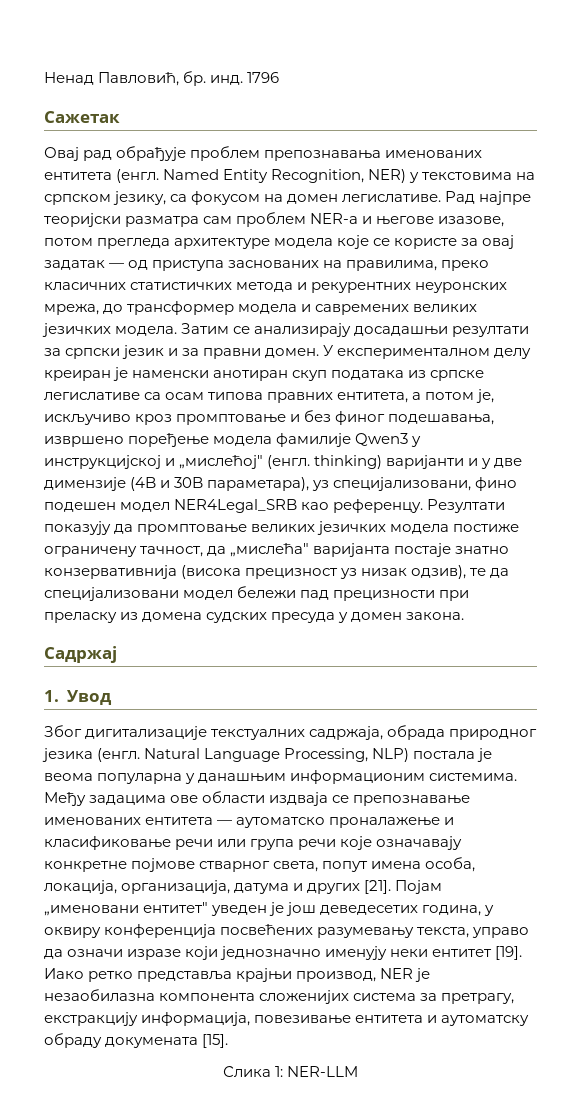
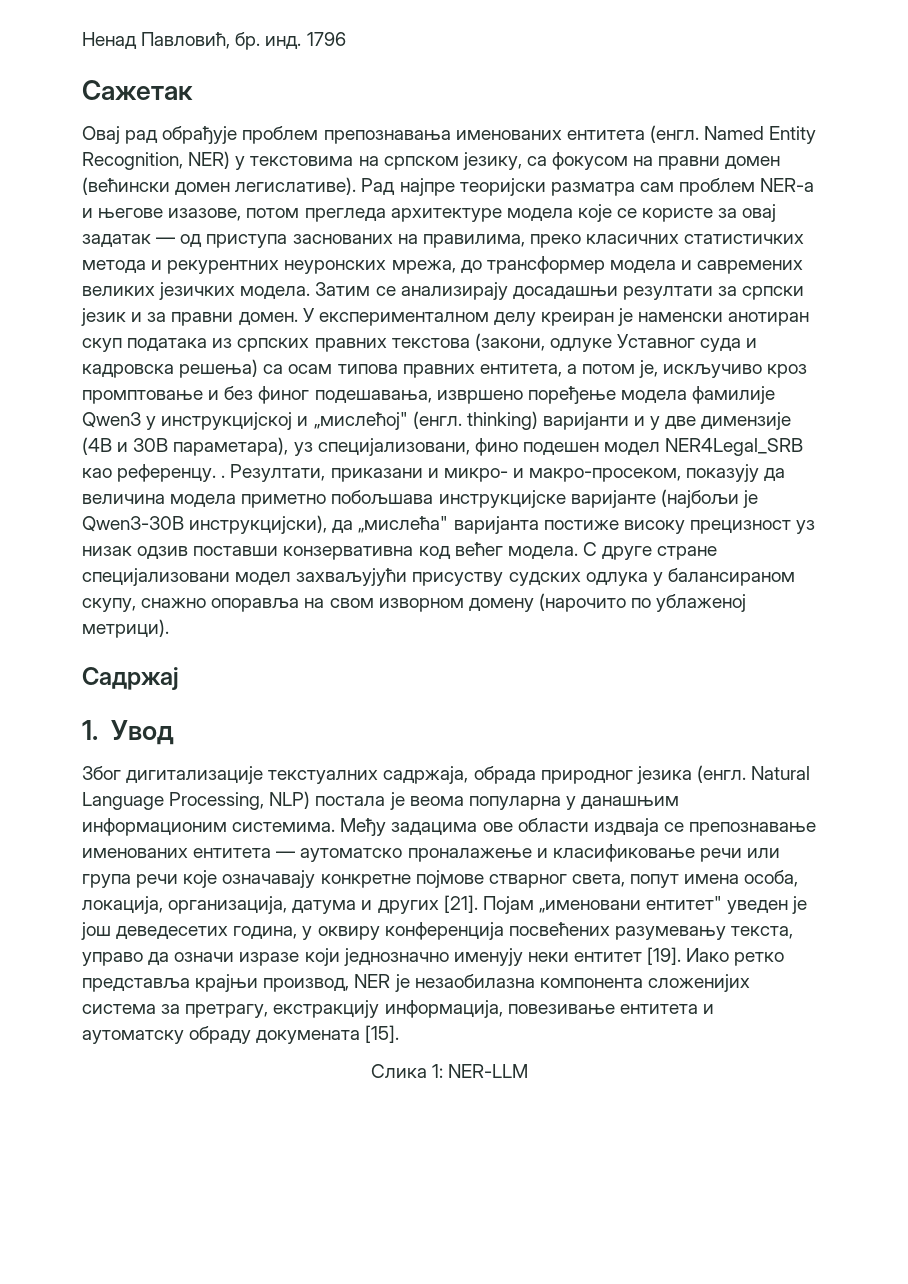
[287,194,442,204] домен легислативе. -> [658,156,781,170] [82,177,357,195] правни домен (већински домен легислативе).
[430,370,485,381] [44,392,140,400] српске легислативе -> [237,333,758,352] [82,359,259,378] српских правних текстова (закони, одлуке Уставног суда и кадровска решења)
[427,499,506,513] [44,521,520,535] [44,543,510,557] [44,565,510,579] [44,586,470,601] [44,612,465,623] Резултати показују да промптовање великих језичких модела постиже ограничену тачност, да „мислећа" варијанта постаје знатно конзервативнија (висока прецизност уз низак одзив), те да специјализовани модел бележи пад прецизности при преласку из домена судских пресуда у домен закона. -> [221,464,786,482] [82,489,758,508] [82,515,816,534] [82,542,718,560] [82,568,795,586] [82,593,747,612] [82,619,169,638] . Резултати, приказани и микро- и макро-просеком, показују да величина модела приметно побољшава инструкцијске варијанте (најбољи је Qwen3-30B инструкцијски), да „мислећа" варијанта постиже високу прецизност уз низак одзив поставши конзервативна код већег модела. С друге стране специјализовани модел захваљујући присуству судских одлука у балансираном скупу, снажно опоравља на свом изворном домену (нарочито по ублаженој метрици).

